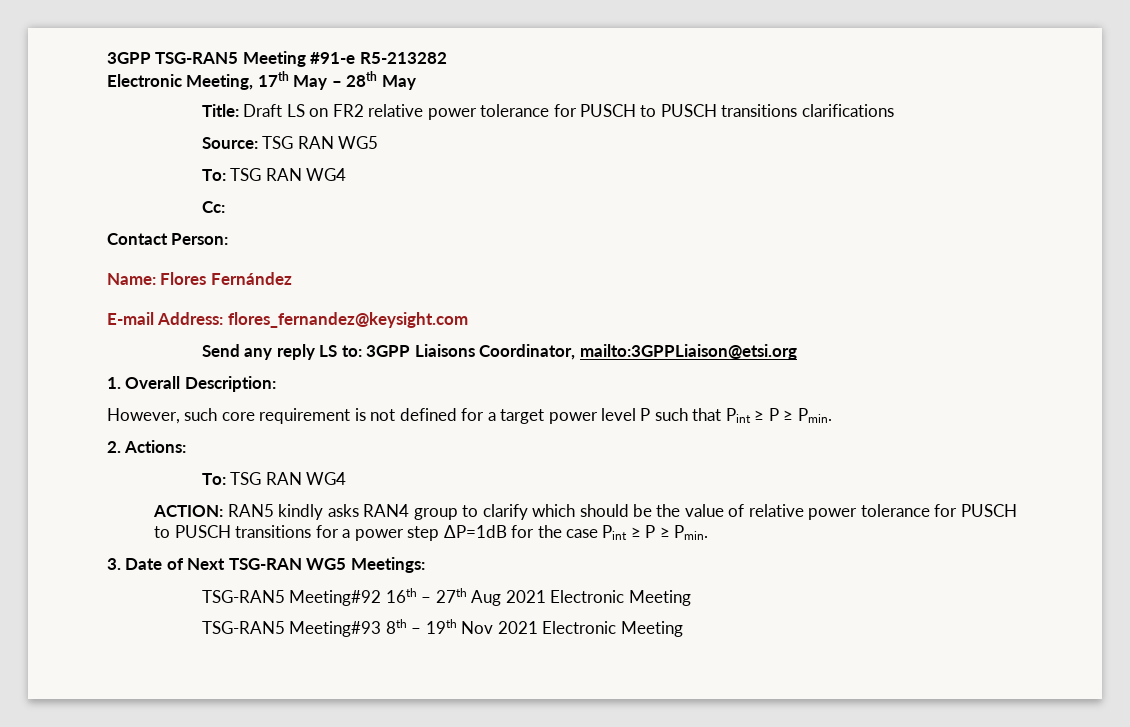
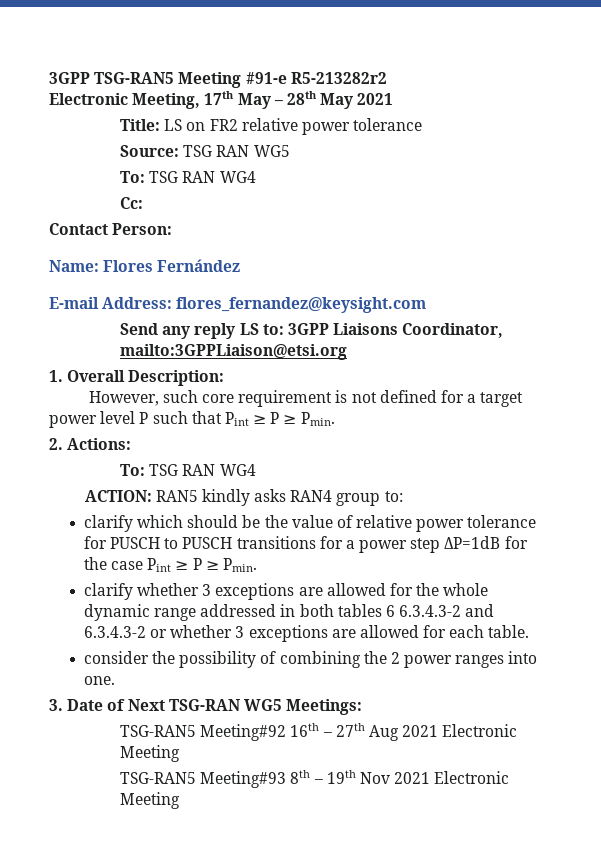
[359,52,447,64] R5-213282 -> [290,72,387,84] R5-213282r2
(416, 82) none -> [357,93,394,105] 2021
[243,104,283,117] Draft -> (161, 125) none
[553,104,894,117] for PUSCH to PUSCH transitions clarifications -> (423, 124) none
[462,505,479,517] to -> [384,491,403,502] to: //
(709, 532) none -> [83,583,489,600] [83,604,495,621] [83,625,530,642] [83,651,538,668] [83,676,115,685] // clarify whether 3 exceptions are allowed for the whole dynamic range addressed in both tables 6 6.3.4.3-2 and 6.3.4.3-2 or whether 3 exceptions are allowed for each table. // consider the possibility of combining the 2 power ranges into one.

